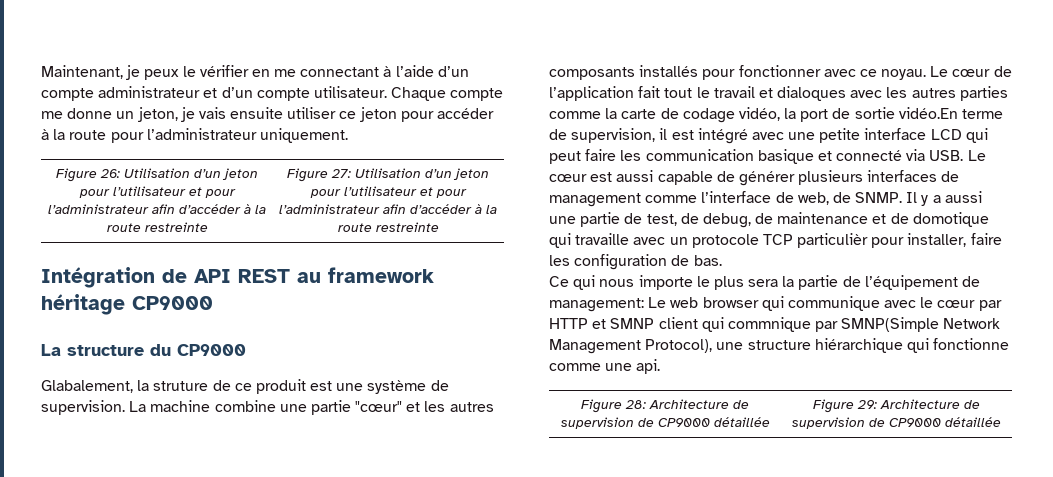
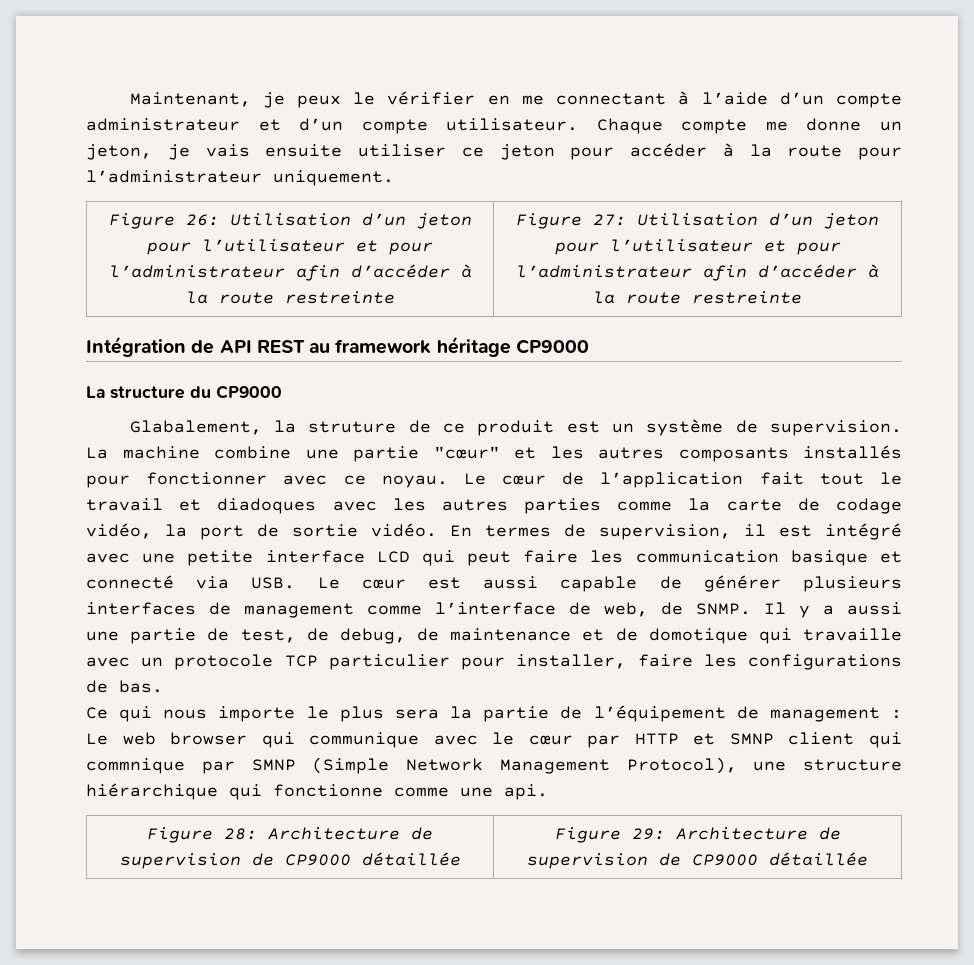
[336,383,364,391] une -> [611,423,634,433] un
[777,86,847,101] dialoques -> [217,498,317,514] diadoques
[898,107,1004,119] vidéo.En terme -> [371,523,551,537] vidéo. En termes
[797,233,869,248] particulièr -> [328,654,450,670] particulier
[574,254,668,270] configuration -> [747,654,902,670] configurations
[549,298,644,312] management: -> [769,707,902,722] management :
[841,317,940,332] SMNP(Simple -> [251,757,390,774] SMNP (Simple

